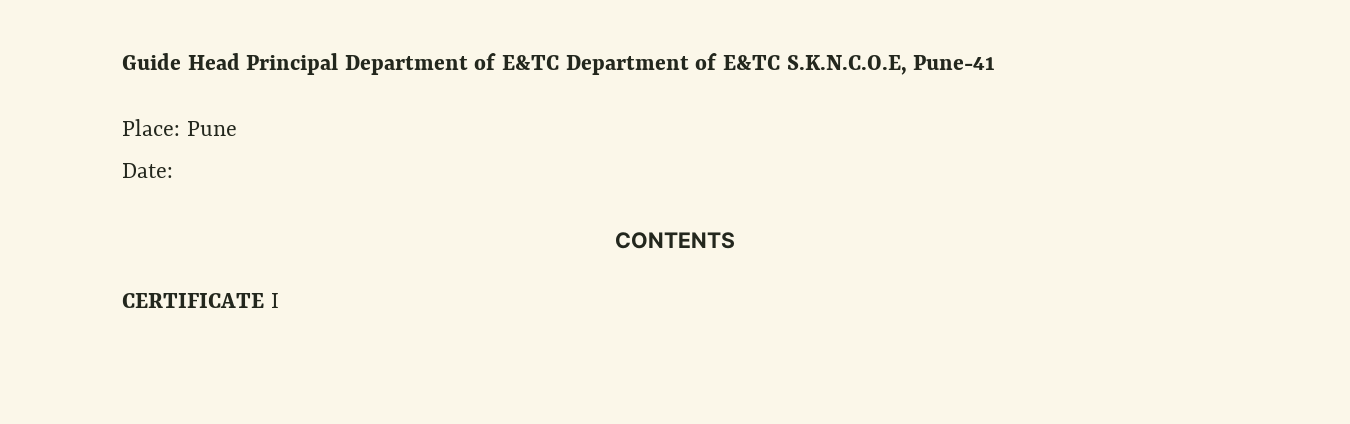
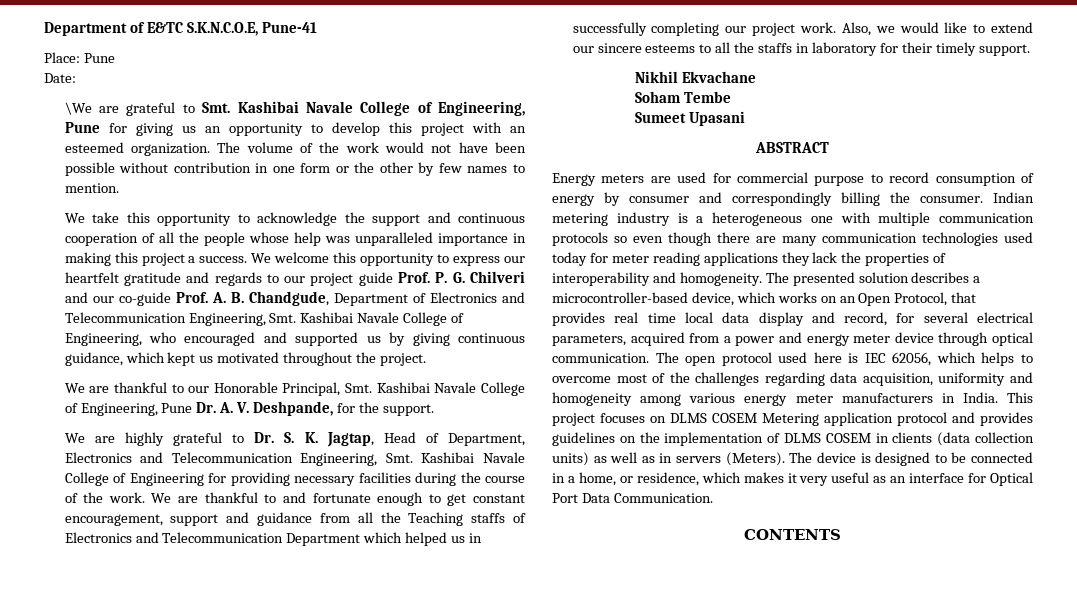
[122,53,560,75] Guide Head Principal Department of E&TC -> (44, 29) none
(173, 170) none -> [64,101,525,116] [64,122,526,136] [64,142,526,156] [64,162,525,176] [64,183,119,193] [64,212,525,226] [64,232,526,246] [64,252,525,266] [64,271,526,286] [64,291,525,306] [64,312,465,326] [64,332,525,346] [64,352,427,366] [64,382,525,396] [64,401,434,416] [64,432,525,447] [64,452,525,466] [64,472,525,486] [64,492,525,506] [64,512,526,526] [64,532,483,546] [572,22,1033,36] [572,42,1030,56] [634,71,756,83] [634,91,731,103] [634,111,745,126] [755,142,829,153] [552,172,1034,186] [552,192,1034,206] [552,212,1034,226] [552,232,1033,246] [552,252,947,266] [552,272,981,286] [552,292,977,306] [552,312,1033,326] [552,332,1033,346] [552,352,1033,366] [552,372,1033,386] [552,392,1033,406] [552,412,1033,426] [552,432,1034,446] [552,452,1033,466] [552,472,1033,486] [552,493,713,503] // \We are grateful to Smt. Kashibai Navale College of Engineering, Pune for giving us an opportunity to develop this project with an esteemed organization. The volume of the work would not have been possible without contribution in one form or the other by few names to mention. // We take this opportunity to acknowledge the support and continuous cooperation of all the people whose help was unparalleled importance in making this project a success. We welcome this opportunity to express our heartfelt gratitude and regards to our project guide Prof. P. G. Chilveri and our co-guide Prof. A. B. Chandgude, Department of Electronics and Telecommunication Engineering, Smt. Kashibai Navale College of Engineering, who encouraged and supported us by giving continuous guidance, which kept us motivated throughout the project. // We are thankful to our Honorable Principal, Smt. Kashibai Navale College of Engineering, Pune Dr. A. V. Deshpande, for the support. // We are highly grateful to Dr. S. K. Jagtap, Head of Department, Electronics and Telecommunication Engineering, Smt. Kashibai Navale College of Engineering for providing necessary facilities during the course of the work. We are thankful to and fortunate enough to get constant encouragement, support and guidance from all the Teaching staffs of Electronics and Telecommunication Department which helped us in successfully completing our project work. Also, we would like to extend our sincere esteems to all the staffs in laboratory for their timely support. // Nikhil Ekvachane // Soham Tembe // Sumeet Upasani // ABSTRACT // Energy meters are used for commercial purpose to record consumption of energy by consumer and correspondingly billing the consumer. Indian metering industry is a heterogeneous one with multiple communication protocols so even though there are many communication technologies used today for meter reading applications they lack the properties of interoperability and homogeneity. The presented solution describes a microcontroller-based device, which works on an Open Protocol, that provides real time local data display and record, for several electrical parameters, acquired from a power and energy meter device through optical communication. The open protocol used here is IEC 62056, which helps to overcome most of the challenges regarding data acquisition, uniformity and homogeneity among various energy meter manufacturers in India. This project focuses on DLMS COSEM Metering application protocol and provides guidelines on the implementation of DLMS COSEM in clients (data collection units) as well as in servers (Meters). The device is designed to be connected in a home, or residence, which makes it very useful as an interface for Optical Port Data Communication.
[122,293,279,308] // CERTIFICATE I -> (841, 534) none

